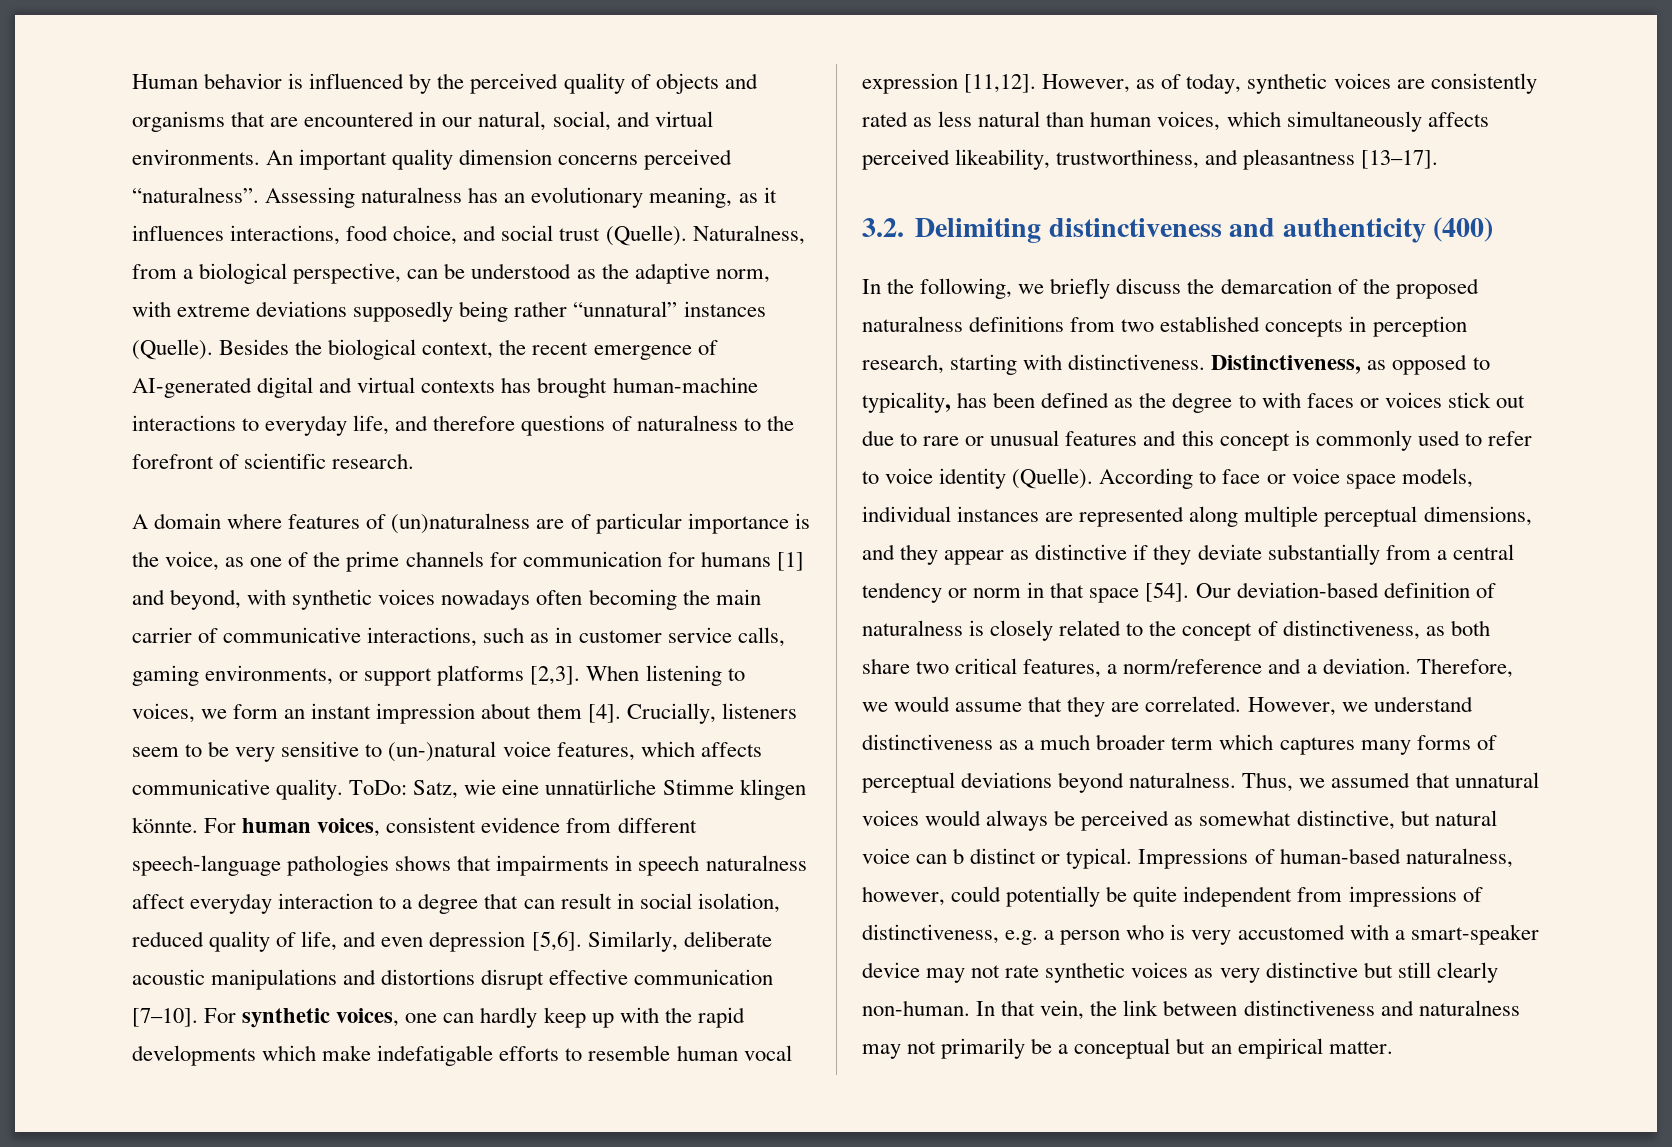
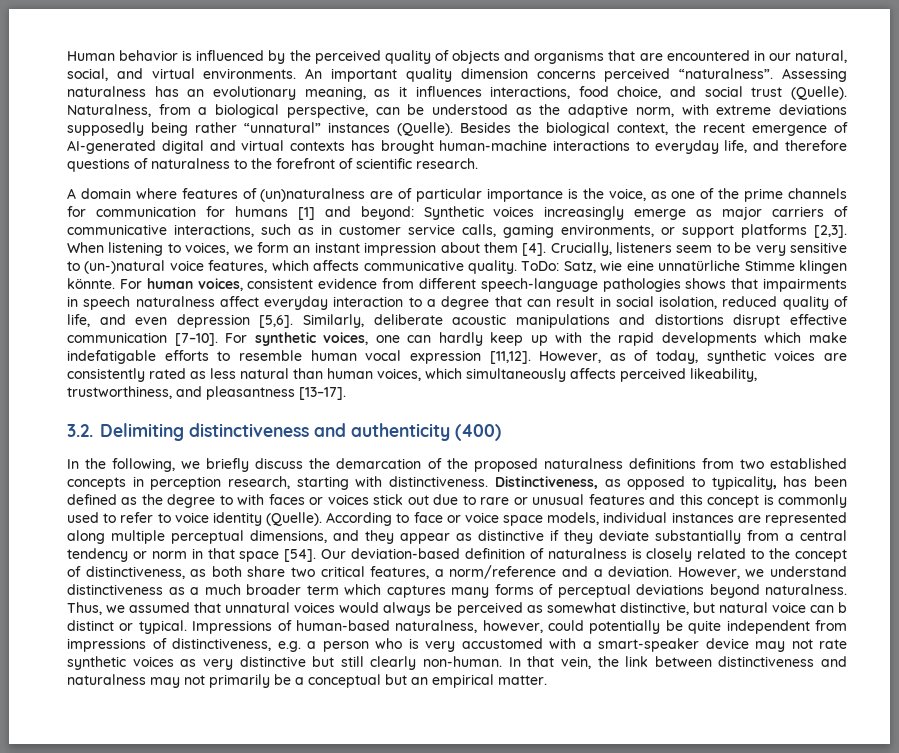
[170,589,761,610] [132,627,192,643] beyond, with synthetic voices nowadays often becoming the main carrier -> [360,206,825,220] beyond: Synthetic voices increasingly emerge as major carriers
[1416,658,1513,678] [862,696,1242,717] Therefore, we would assume that they are correlated. -> (673, 571) none

